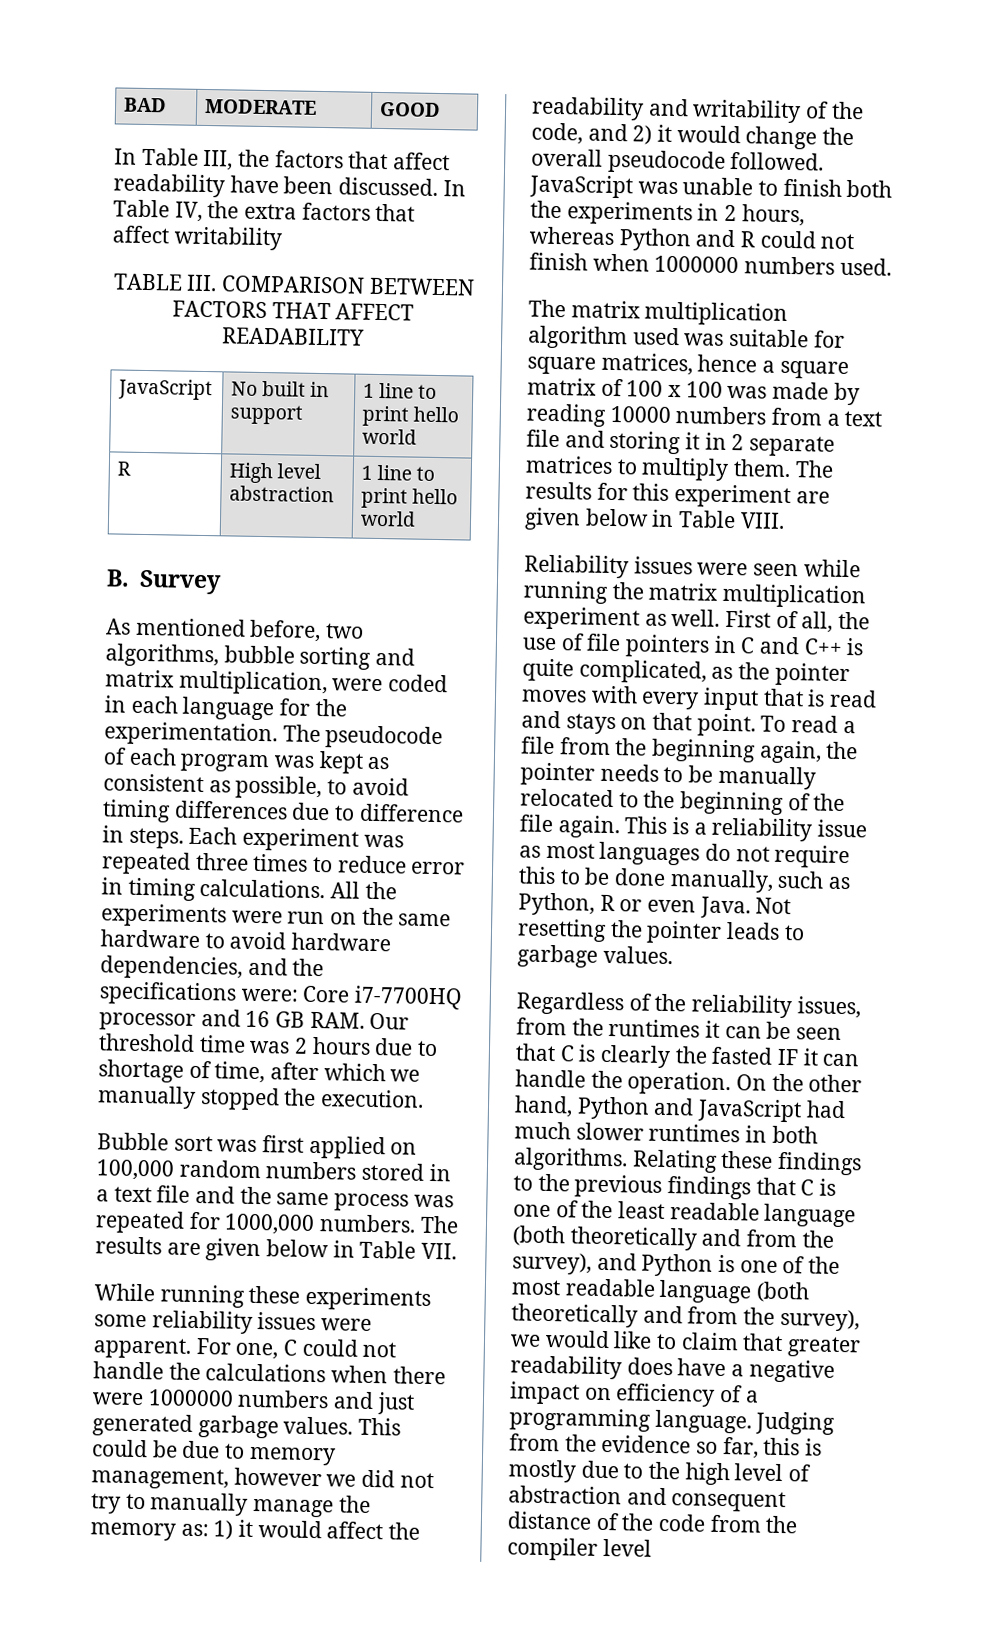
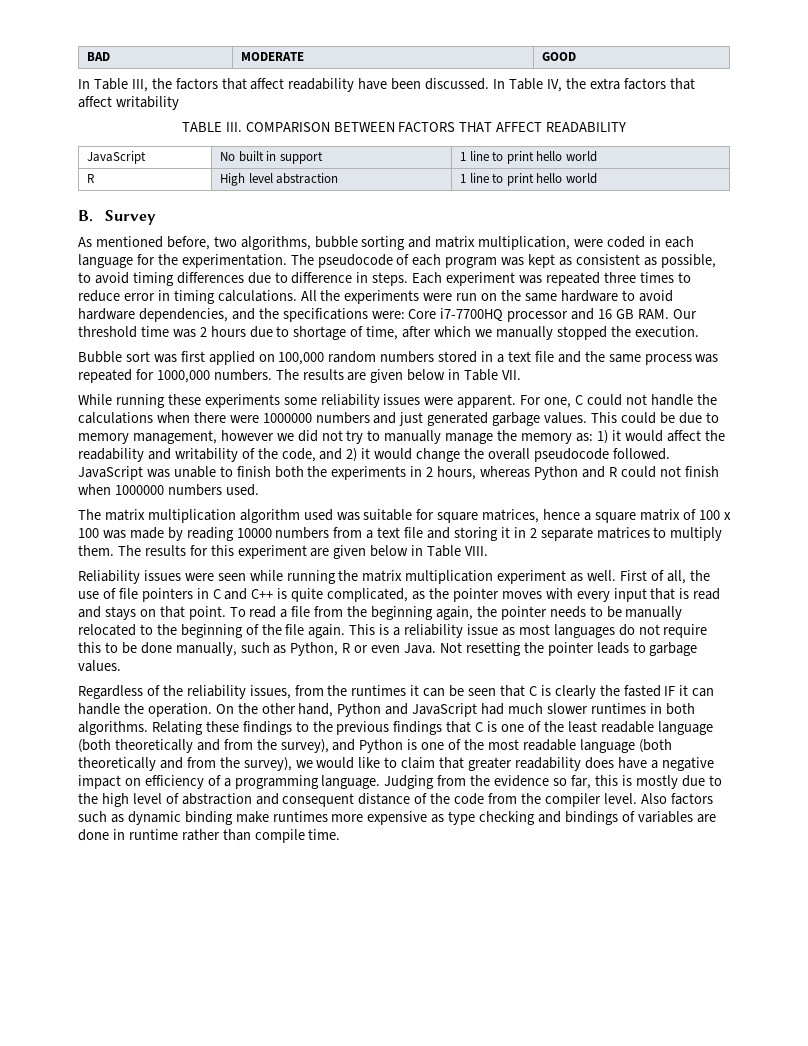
[602,1538,652,1557] level -> [603,793,713,805] [78,811,716,825] [78,829,341,843] level. Also factors such as dynamic binding make runtimes more expensive as type checking and bindings of variables are done in runtime rather than compile time.

